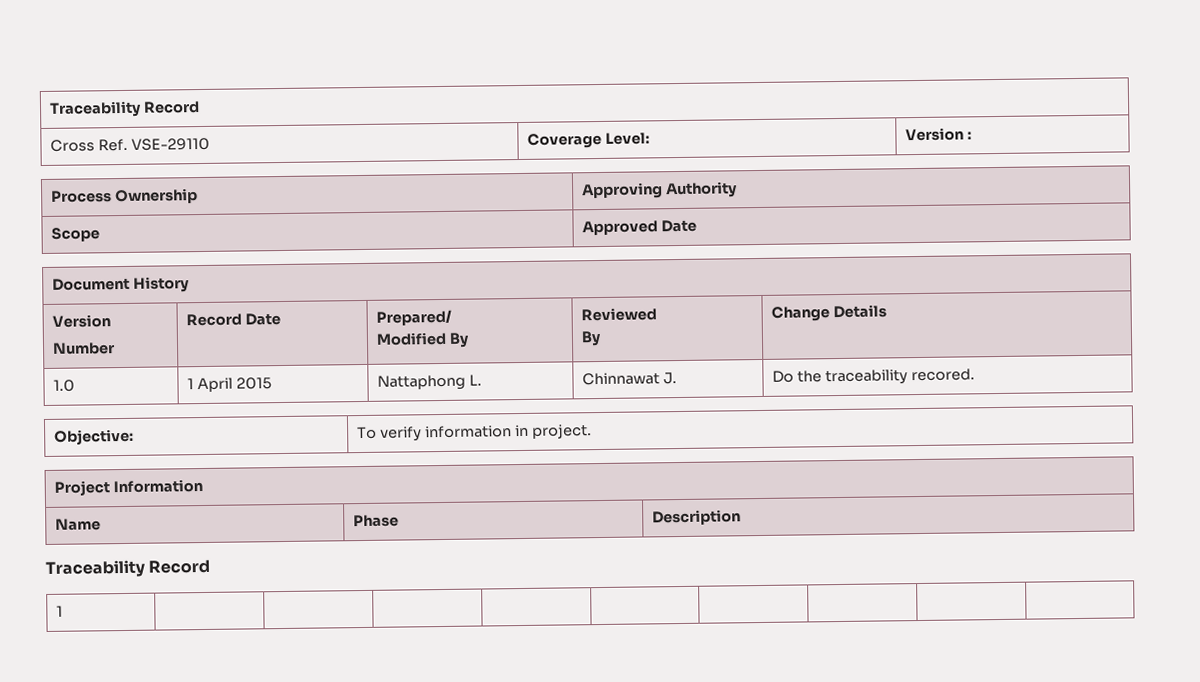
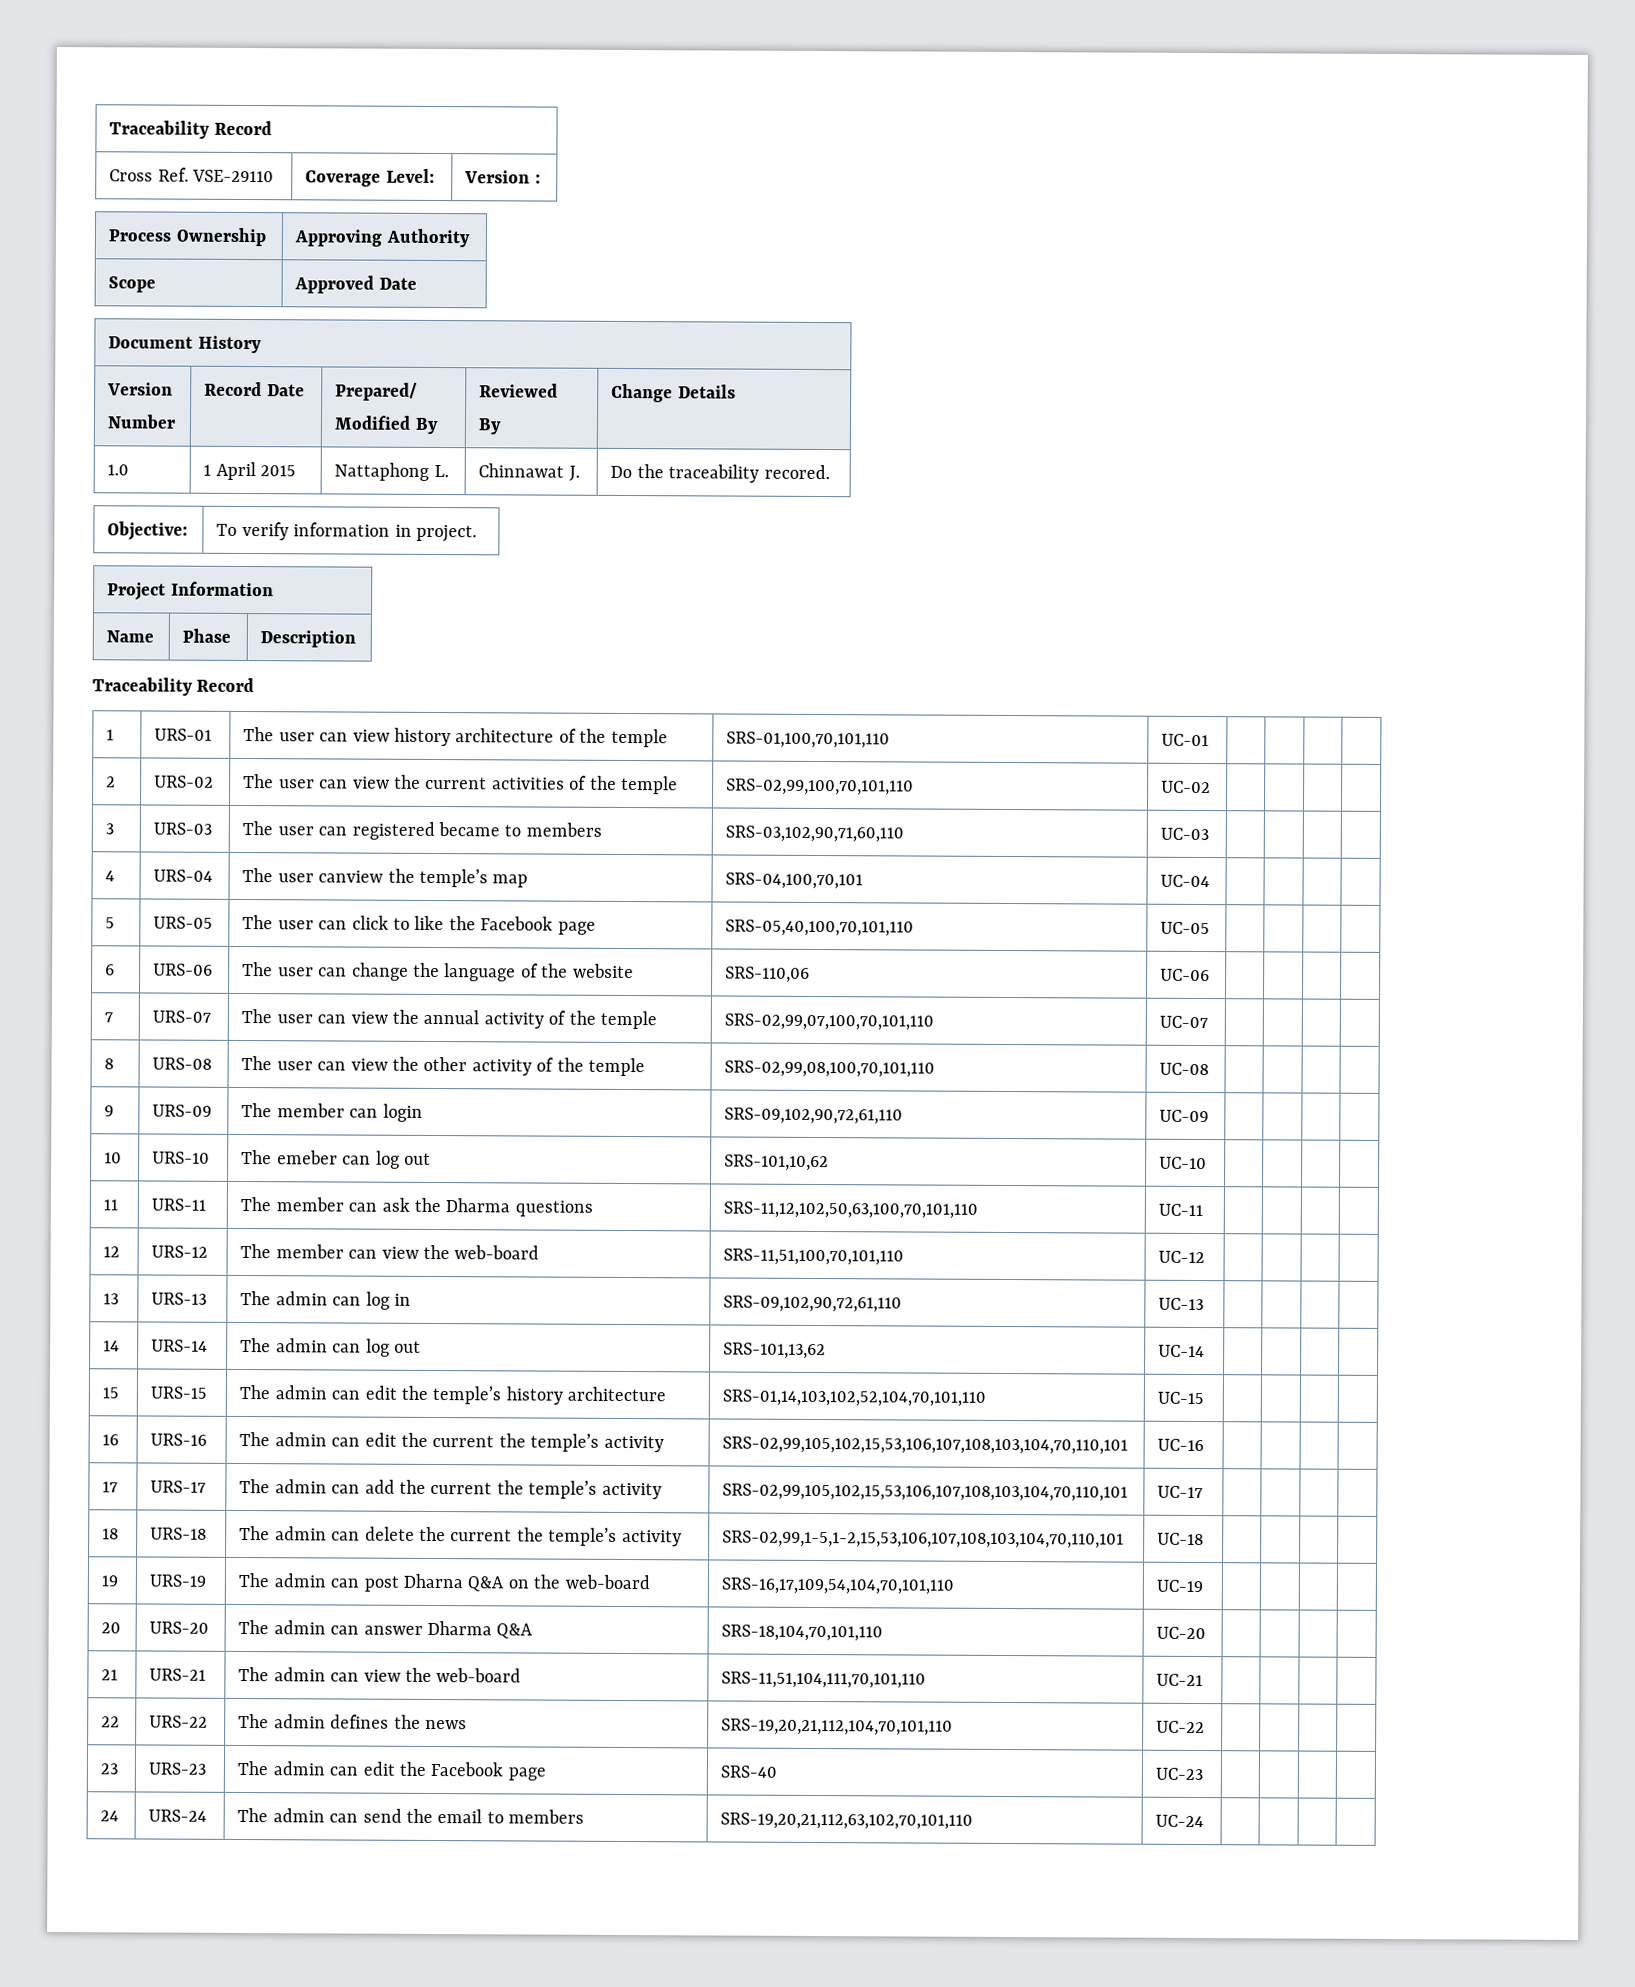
(64, 611) | | | | -> [154,728,213,741] [243,726,668,748] [726,731,891,749] [1161,733,1210,747] [106,776,117,788] [154,775,215,788] [243,773,678,795] [726,778,915,796] [1161,780,1212,794] [105,823,115,835] [153,822,213,835] [242,820,602,840] [725,825,905,843] [1160,827,1210,841] [105,870,116,882] [153,869,214,882] [242,867,529,888] [725,872,864,890] [1160,874,1211,888] [105,917,116,929] [153,916,214,929] [242,914,596,935] [725,919,915,937] [1160,921,1211,935] [105,964,116,976] [153,963,214,976] [242,961,634,982] [725,966,811,983] [1160,968,1211,982] [104,1012,114,1023] [152,1010,212,1023] [241,1008,657,1030] [724,1013,935,1031] [1159,1015,1209,1029] [104,1058,115,1070] [152,1057,213,1070] [241,1055,645,1077] [724,1060,936,1078] [1159,1062,1210,1076] [104,1105,115,1117] [152,1104,213,1117] [241,1102,423,1122] [724,1107,904,1125] [1159,1109,1210,1123] [104,1152,123,1164] [152,1151,211,1164] [241,1149,431,1169] [724,1154,830,1172] [1159,1156,1208,1170] [103,1199,119,1211] [151,1198,207,1211] [240,1196,593,1217] [723,1201,979,1219] [1158,1203,1204,1217] [103,1246,121,1258] [151,1245,209,1258] [240,1243,540,1260] [723,1248,905,1266] [1158,1250,1206,1264] [103,1293,120,1305] [151,1292,208,1305] [240,1290,411,1310] [723,1295,903,1313] [1158,1297,1205,1311] [103,1340,121,1352] [151,1339,209,1352] [240,1337,421,1357] [723,1342,827,1360] [1158,1344,1206,1358] [102,1387,120,1399] [150,1386,208,1399] [239,1384,667,1405] [722,1389,987,1407] [1157,1391,1205,1405] [102,1434,120,1446] [150,1433,208,1446] [239,1431,664,1453] [722,1436,1129,1455] [1157,1438,1205,1452] [102,1481,119,1493] [150,1480,207,1493] [239,1478,662,1500] [722,1483,1129,1502] [1157,1485,1204,1499] [102,1528,120,1540] [150,1527,208,1540] [239,1525,682,1547] [722,1530,1125,1549] [1157,1532,1205,1546] [101,1575,119,1587] [149,1574,207,1587] [238,1572,650,1592] [721,1577,955,1595] [1156,1579,1204,1593] [101,1622,122,1634] [149,1621,210,1634] [238,1619,534,1639] [721,1624,884,1642] [1156,1626,1207,1640] [101,1669,119,1681] [149,1668,207,1681] [238,1666,522,1683] [721,1671,927,1689] [1156,1673,1204,1687] [101,1716,121,1728] [149,1715,209,1728] [238,1713,467,1730] [721,1718,954,1736] [1156,1720,1206,1734] [100,1763,119,1775] [148,1762,207,1775] [237,1760,546,1781] [720,1765,778,1778] [1155,1767,1204,1781] [100,1810,120,1822] [148,1809,208,1822] [237,1807,585,1824] [720,1812,974,1830] [1155,1814,1205,1828] URS-01 | The user can view history architecture of the temple | SRS-01,100,70,101,110 | UC-01 | | | | // 2 | URS-02 | The user can view the current activities of the temple | SRS-02,99,100,70,101,110 | UC-02 | | | | // 3 | URS-03 | The user can registered became to members | SRS-03,102,90,71,60,110 | UC-03 | | | | // 4 | URS-04 | The user canview the temple’s map | SRS-04,100,70,101 | UC-04 | | | | // 5 | URS-05 | The user can click to like the Facebook page | SRS-05,40,100,70,101,110 | UC-05 | | | | // 6 | URS-06 | The user can change the language of the website | SRS-110,06 | UC-06 | | | | // 7 | URS-07 | The user can view the annual activity of the temple | SRS-02,99,07,100,70,101,110 | UC-07 | | | | // 8 | URS-08 | The user can view the other activity of the temple | SRS-02,99,08,100,70,101,110 | UC-08 | | | | // 9 | URS-09 | The member can login | SRS-09,102,90,72,61,110 | UC-09 | | | | // 10 | URS-10 | The emeber can log out | SRS-101,10,62 | UC-10 | | | | // 11 | URS-11 | The member can ask the Dharma questions | SRS-11,12,102,50,63,100,70,101,110 | UC-11 | | | | // 12 | URS-12 | The member can view the web-board | SRS-11,51,100,70,101,110 | UC-12 | | | | // 13 | URS-13 | The admin can log in | SRS-09,102,90,72,61,110 | UC-13 | | | | // 14 | URS-14 | The admin can log out | SRS-101,13,62 | UC-14 | | | | // 15 | URS-15 | The admin can edit the temple’s history architecture | SRS-01,14,103,102,52,104,70,101,110 | UC-15 | | | | // 16 | URS-16 | The admin can edit the current the temple’s activity | SRS-02,99,105,102,15,53,106,107,108,103,104,70,110,101 | UC-16 | | | | // 17 | URS-17 | The admin can add the current the temple’s activity | SRS-02,99,105,102,15,53,106,107,108,103,104,70,110,101 | UC-17 | | | | // 18 | URS-18 | The admin can delete the current the temple’s activity | SRS-02,99,1-5,1-2,15,53,106,107,108,103,104,70,110,101 | UC-18 | | | | // 19 | URS-19 | The admin can post Dharna Q&A on the web-board | SRS-16,17,109,54,104,70,101,110 | UC-19 | | | | // 20 | URS-20 | The admin can answer Dharma Q&A | SRS-18,104,70,101,110 | UC-20 | | | | // 21 | URS-21 | The admin can view the web-board | SRS-11,51,104,111,70,101,110 | UC-21 | | | | // 22 | URS-22 | The admin defines the news | SRS-19,20,21,112,104,70,101,110 | UC-22 | | | | // 23 | URS-23 | The admin can edit the Facebook page | SRS-40 | UC-23 | | | | // 24 | URS-24 | The admin can send the email to members | SRS-19,20,21,112,63,102,70,101,110 | UC-24

